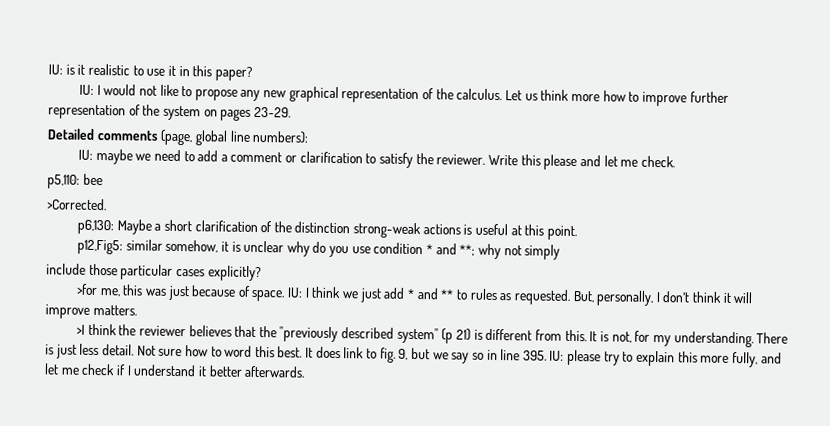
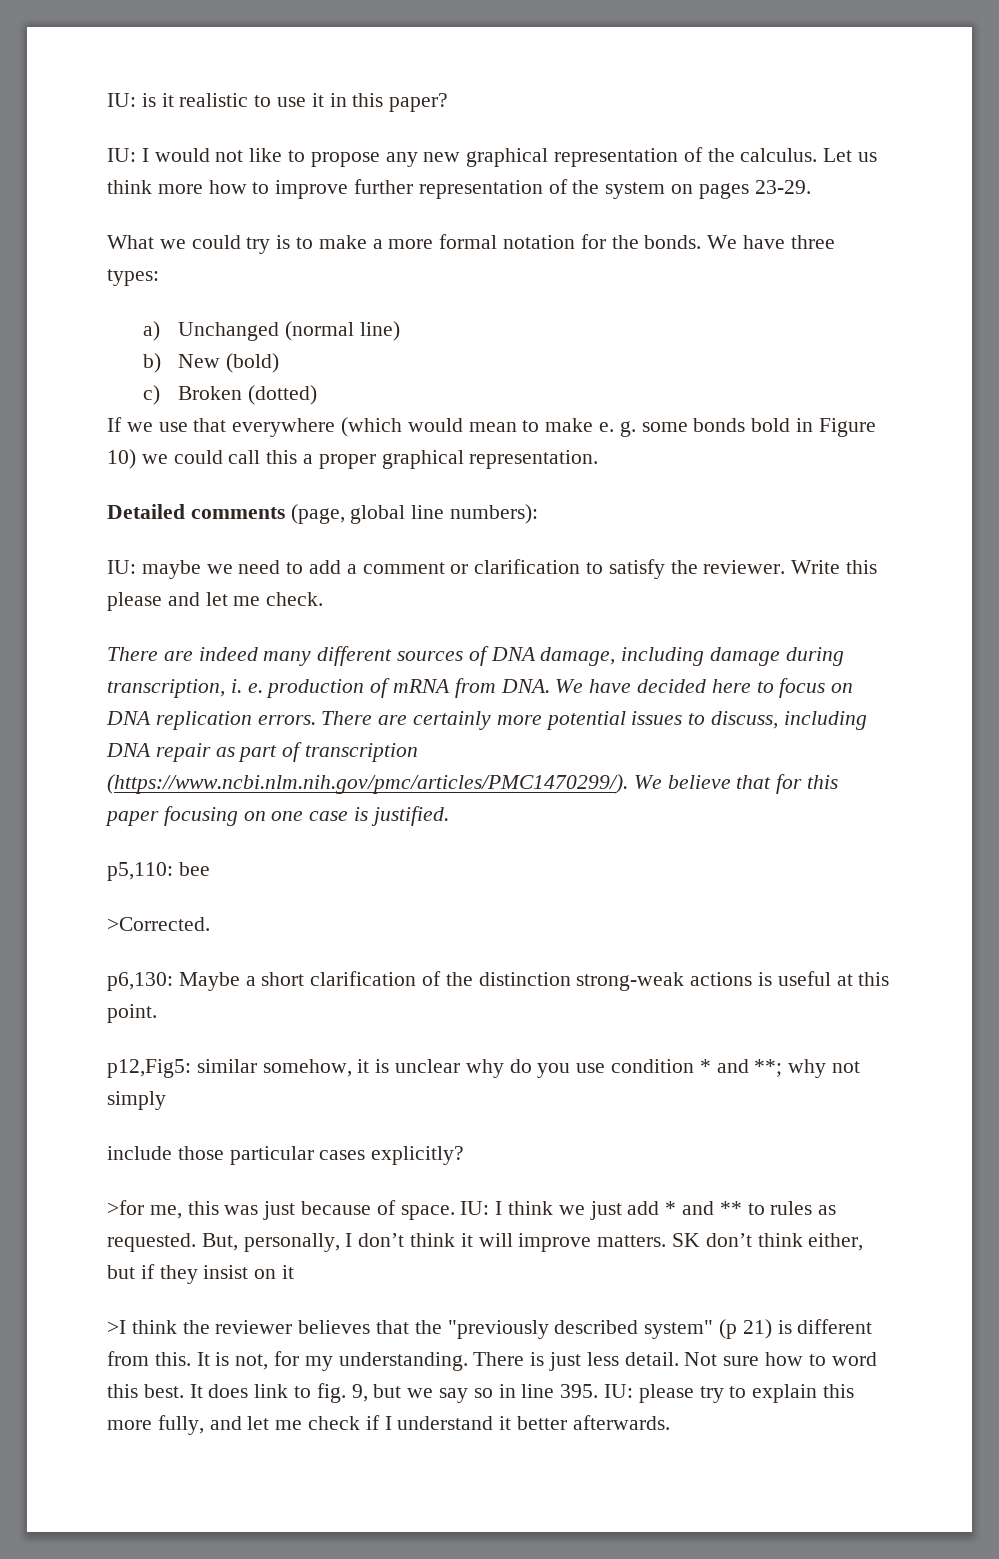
(291, 112) none -> [107,234,835,254] [107,269,159,286] [142,321,401,341] [142,353,280,373] [142,385,318,405] [107,417,876,437] [107,449,599,469] // What we could try is to make a more formal notation for the bonds. We have three types: // a) Unchanged (normal line) // b) New (bold) // c) Broken (dotted) // If we use that everywhere (which would mean to make e. g. some bonds bold in Figure 10) we could call this a proper graphical representation.
(675, 161) none -> [107,646,844,666] [107,678,854,698] [106,711,867,730] [106,742,419,762] [107,774,839,794] [105,806,449,826] // There are indeed many different sources of DNA damage, including damage during transcription, i. e. production of mRNA from DNA. We have decided here to focus on DNA replication errors. There are certainly more potential issues to discuss, including DNA repair as part of transcription (https://www.ncbi.nlm.nih.gov/pmc/articles/PMC1470299/). We believe that for this paper focusing on one case is justified.
(137, 310) none -> [672,1233,864,1251] [107,1264,295,1284] SK don’t think either, but if they insist on it

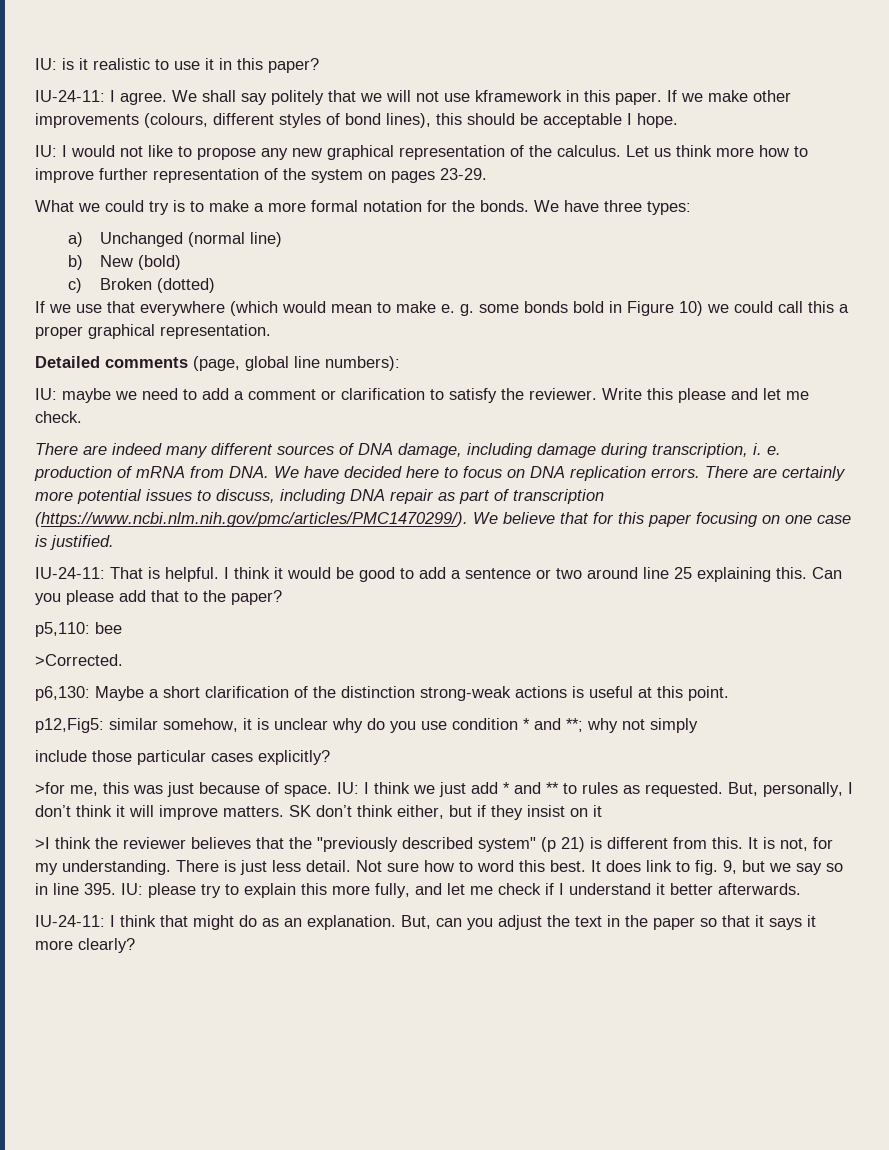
(449, 102) none -> [35,90,791,105] [35,113,678,128] // IU-24-11: I agree. We shall say politely that we will not use kframework in this paper. If we make other improvements (colours, different styles of bond lines), this should be acceptable I hope.
(449, 816) none -> [35,567,842,582] [35,590,282,605] // IU-24-11: That is helpful. I think it would be good to add a sentence or two around line 25 explaining this. Can you please add that to the paper?
(670, 1422) none -> [35,915,816,930] [35,938,135,953] // IU-24-11: I think that might do as an explanation. But, can you adjust the text in the paper so that it says it more clearly?

